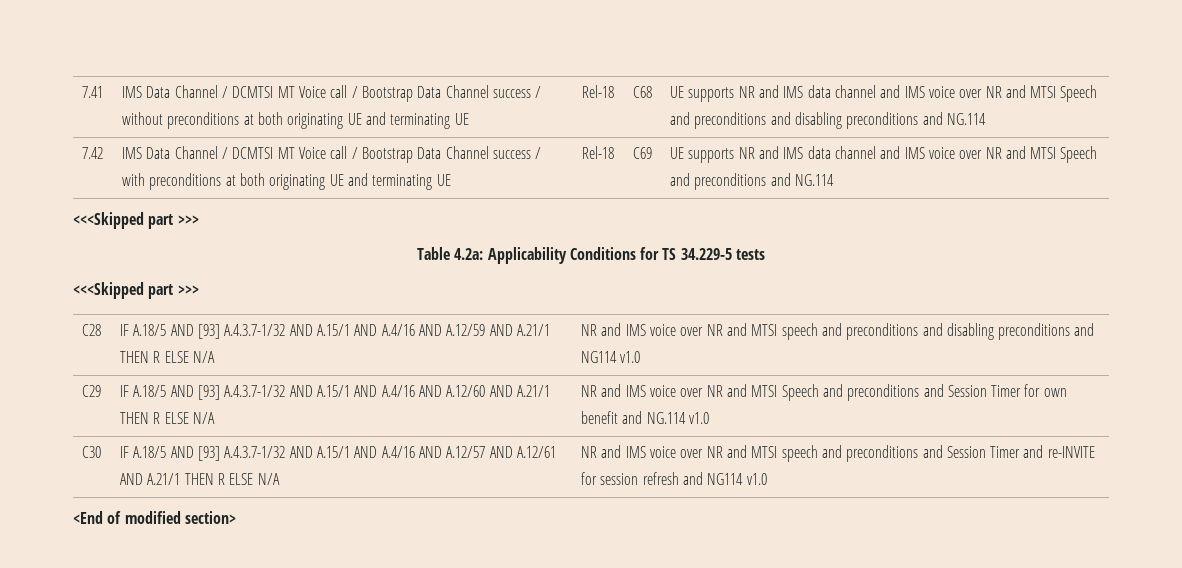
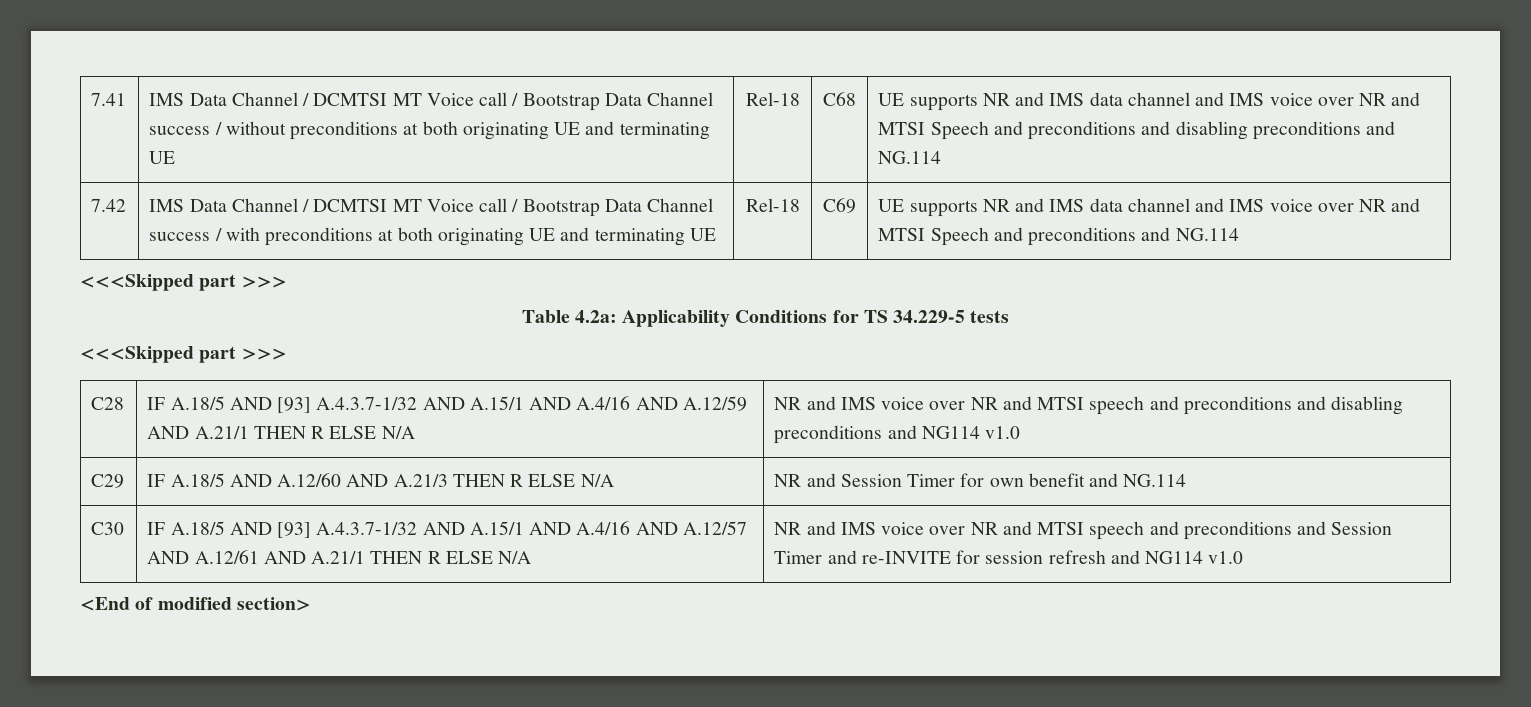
[197,385,442,400] [93] A.4.3.7-1/32 AND A.15/1 AND A.4/16 AND -> (272, 480) none
[516,385,550,397] [120,412,215,424] [581,384,944,401] A.21/1 THEN R ELSE N/A | NR and IMS voice over NR and MTSI Speech and preconditions and -> [393,474,614,487] [774,473,836,487] A.21/3 THEN R ELSE N/A | NR and
[688,412,709,424] v1.0 -> (1187, 480) none

